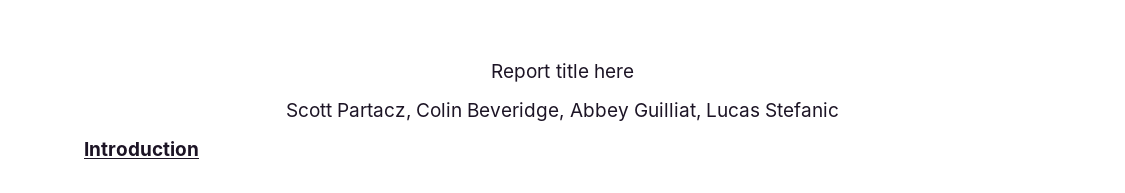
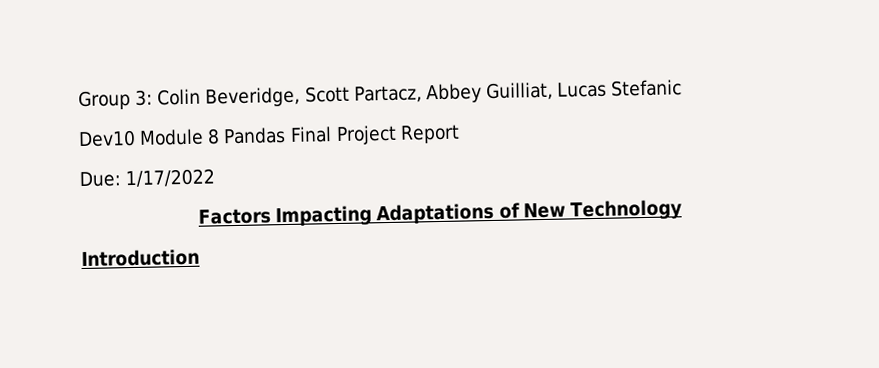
[491,63,634,82] [286,102,839,121] Report title here // Scott Partacz, Colin Beveridge, Abbey Guilliat, Lucas Stefanic -> [78,79,683,111] [78,124,460,148] [79,168,216,188] [198,199,682,228] Group 3: Colin Beveridge, Scott Partacz, Abbey Guilliat, Lucas Stefanic // Dev10 Module 8 Pandas Final Project Report // Due: 1/17/2022 // Factors Impacting Adaptations of New Technology

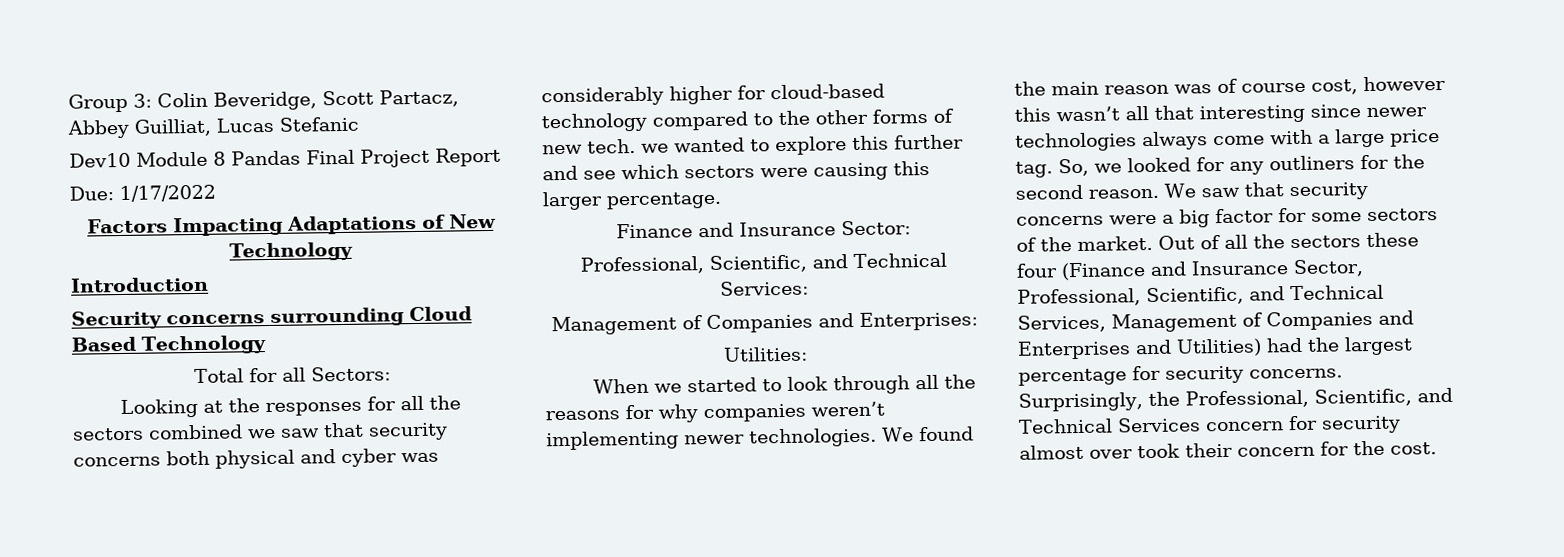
(200, 258) none -> [71,306,472,330] [71,335,266,355] [194,366,391,384] [119,395,461,419] [72,422,448,441] [73,448,439,469] [541,83,885,107] [541,108,954,133] [542,134,964,156] [542,160,930,181] [542,191,722,211] [616,220,911,239] [580,252,948,275] [720,280,809,296] [551,311,978,336] [722,346,808,362] [592,374,976,395] [545,401,885,423] [546,426,974,451] [1014,75,1446,96] [1014,104,1427,124] [1015,128,1440,152] [1015,154,1425,178] [1015,182,1368,201] [1016,207,1438,228] [1016,232,1419,252] [1016,259,1364,281] [1017,284,1384,307] [1017,310,1414,333] [1017,336,1413,360] [1018,365,1343,386] [1018,387,1453,412] [1018,415,1401,434] [1019,440,1437,460] // Security concerns surrounding Cloud Based Technology // Total for all Sectors: // Looking at the responses for all the sectors combined we saw that security concerns both physical and cyber was considerably higher for cloud-based technology compared to the other forms of new tech. we wanted to explore this further and see which sectors were causing this larger percentage. // Finance and Insurance Sector: // Professional, Scientific, and Technical Services: // Management of Companies and Enterprises: // Utilities: // When we started to look through all the reasons for why companies weren’t implementing newer technologies. We found the main reason was of course cost, however this wasn’t all that interesting since newer technologies always come with a large price tag. So, we looked for any outliners for the second reason. We saw that security concerns were a big factor for some sectors of the market. Out of all the sectors these four (Finance and Insurance Sector, Professional, Scientific, and Technical Services, Management of Companies and Enterprises and Utilities) had the largest percentage for security concerns. Surprisingly, the Professional, Scientific, and Technical Services concern for security almost over took their concern for the cost.

